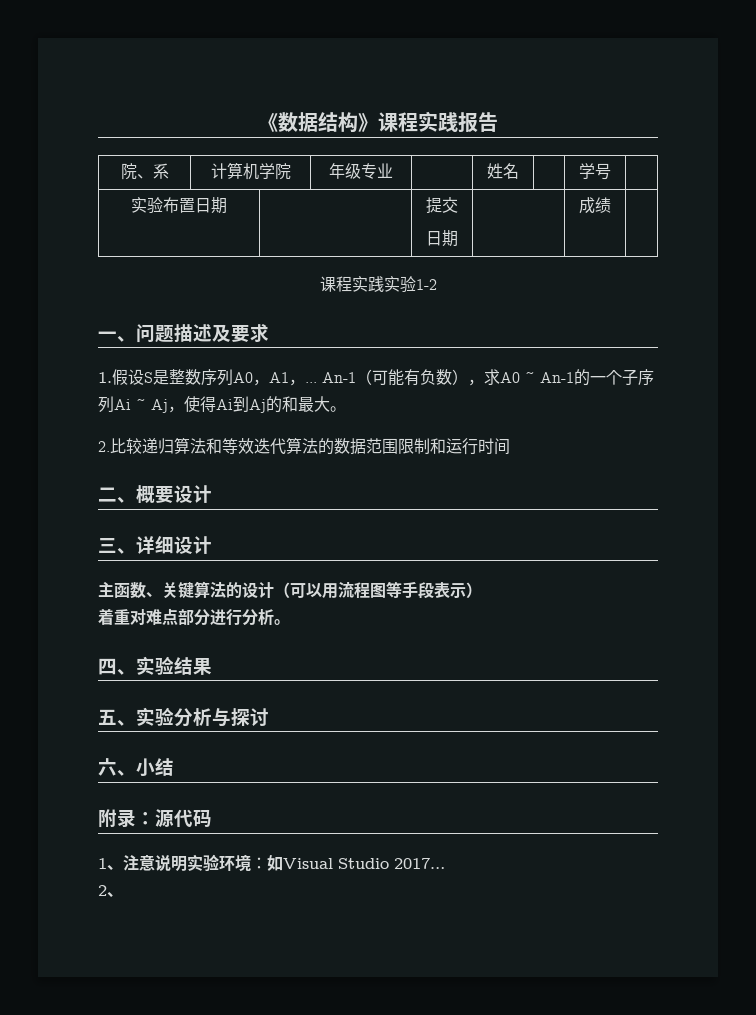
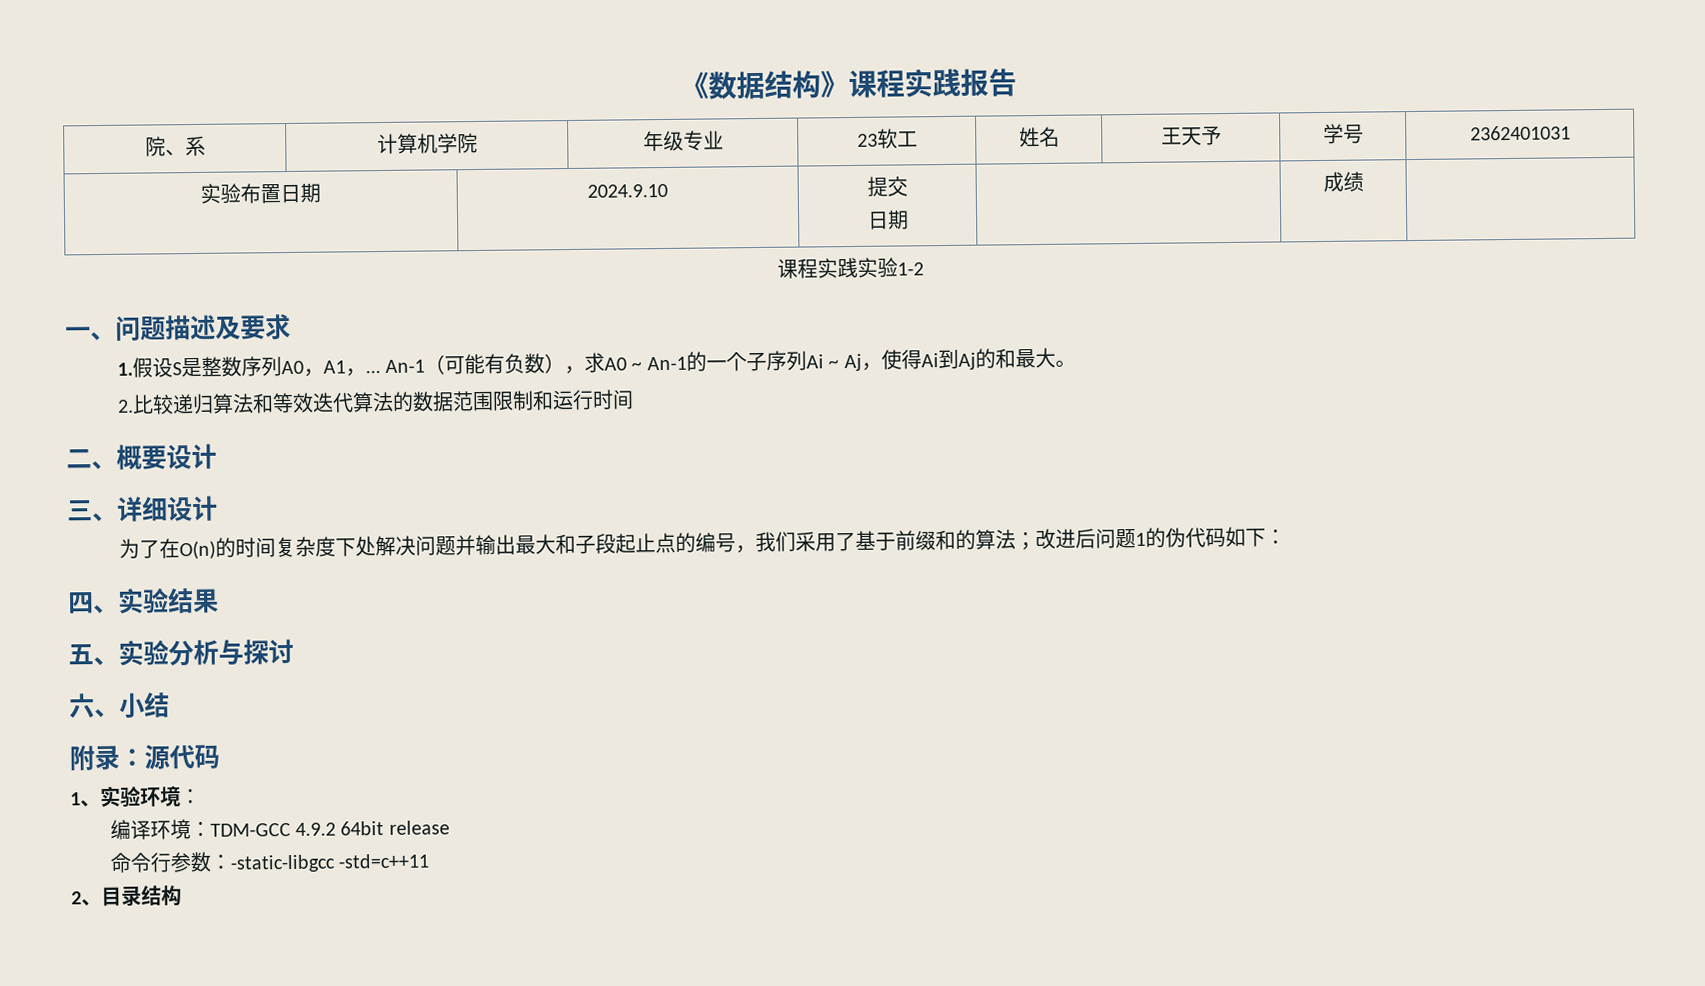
(393, 170) none -> [856,128,918,149] 23软工
(519, 171) none -> [1160,126,1222,146] 王天予
(611, 171) none -> [1469,125,1571,141] 2362401031
(227, 205) none -> [587,183,668,198] 2024.9.10
[98,581,482,599] [98,608,290,626] 主函数、关键算法的设计（可以用流程图等手段表示） // 着重对难点部分进行分析。 -> [118,526,1286,560] 为了在O(n)的时间复杂度下处解决问题并输出最大和子段起止点的编号，我们采用了基于前缀和的算法；改进后问题1的伪代码如下：
[123,855,187,872] 注意说明 -> (101, 804) none
[267,855,445,871] 如Visual Studio 2017… -> [109,819,450,840] [109,851,429,873] // 编译环境：TDM-GCC 4.9.2 64bit release // 命令行参数：-static-libgcc -std=c++11
(123, 894) none -> [101,885,182,907] 目录结构

